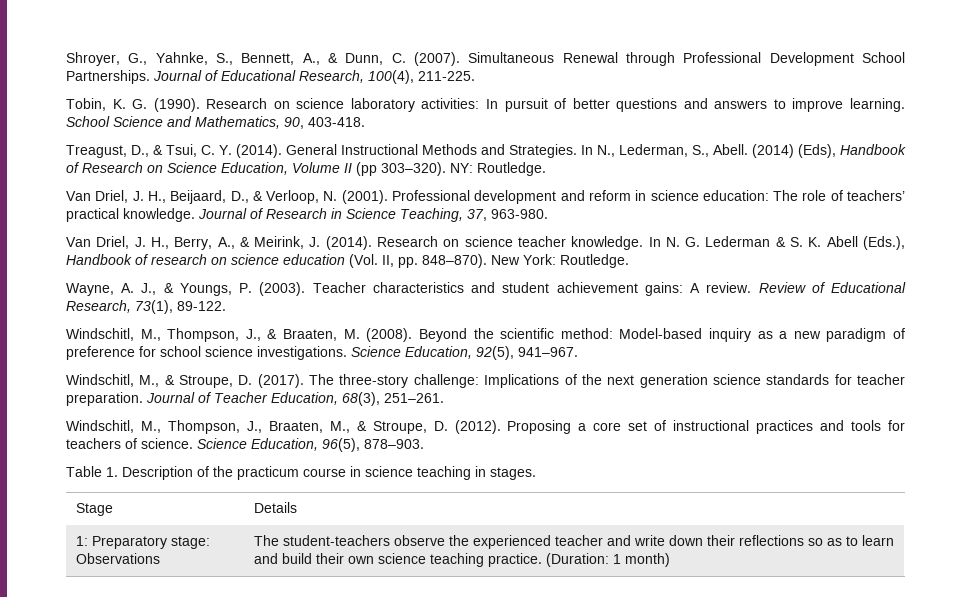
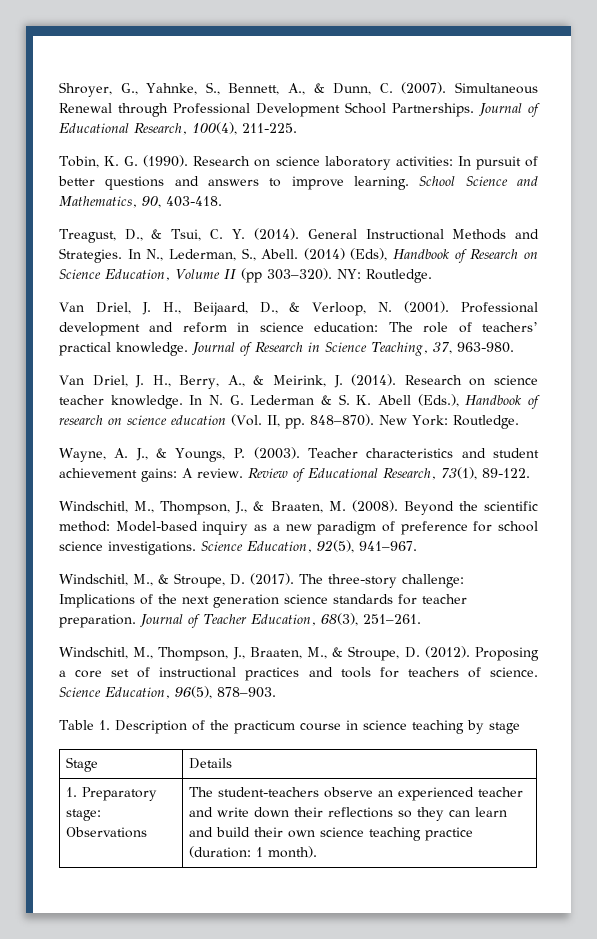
[475,466,536,480] in stages. -> [466,720,520,734] by stage
[75,536,88,546] 1: -> [66,787,78,797] 1.
[448,535,469,546] the -> [378,790,394,797] an
[826,536,858,546] as to -> [417,807,471,821] they can
[487,553,670,567] practice. (Duration: 1 month) -> [425,827,474,841] [189,846,318,858] practice (duration: 1 month).

